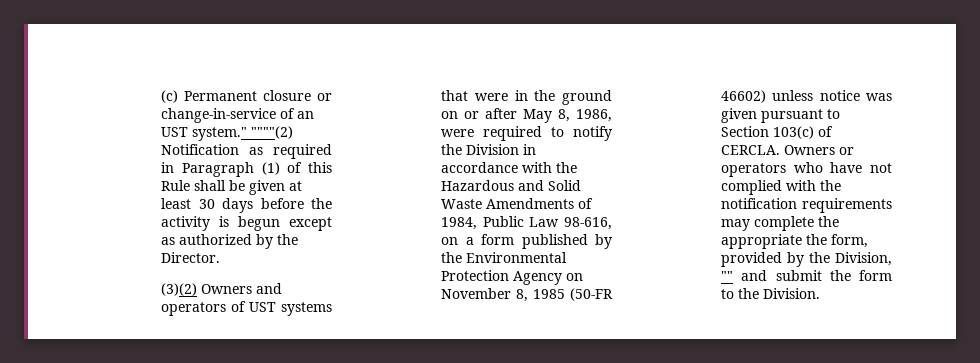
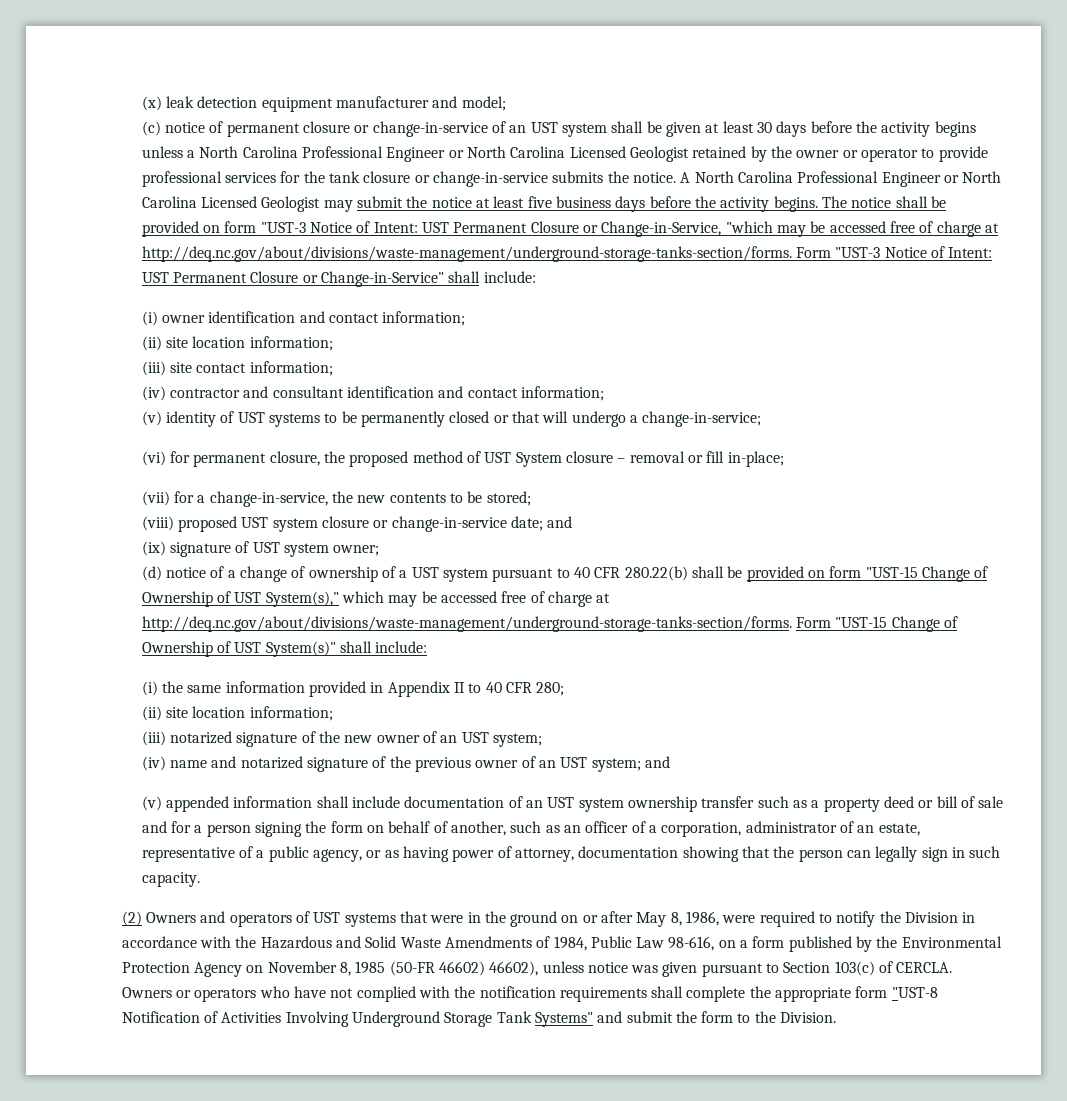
[161,90,258,103] (c) Permanent -> [141,96,506,112] [141,121,300,137] (x) leak detection equipment manufacturer and model; // (c) notice of permanent
[192,126,294,141] [161,144,332,159] [161,162,332,177] [161,180,191,191] system." """"(2) Notification as required in Paragraph (1) of this Rule -> [562,123,608,137] system
[219,216,332,231] [161,234,299,249] [161,252,221,263] [161,283,198,296] is begun except as authorized by the Director. // (3)(2) -> [934,121,976,137] [141,146,988,162] [141,171,1002,187] [141,196,946,212] [141,221,999,237] [141,246,993,262] [141,271,536,287] [141,311,466,326] [141,336,333,351] [141,361,333,376] [141,386,605,401] [141,411,762,427] [141,451,784,467] [141,491,531,507] [141,516,573,532] [141,541,380,557] [141,566,989,582] [141,591,611,607] [141,616,959,632] [141,641,428,657] [141,681,565,697] [141,706,333,721] [141,731,543,747] [141,756,671,772] [141,796,1004,812] [141,821,920,837] [141,846,1001,862] [141,872,200,887] [121,911,142,926] begins unless a North Carolina Professional Engineer or North Carolina Licensed Geologist retained by the owner or operator to provide professional services for the tank closure or change-in-service submits the notice. A North Carolina Professional Engineer or North Carolina Licensed Geologist may submit the notice at least five business days before the activity begins. The notice shall be provided on form "UST-3 Notice of Intent: UST Permanent Closure or Change-in-Service, "which may be accessed free of charge at http://deq.nc.gov/about/divisions/waste-management/underground-storage-tanks-section/forms. Form "UST-3 Notice of Intent: UST Permanent Closure or Change-in-Service" shall include: // (i) owner identification and contact information; // (ii) site location information; // (iii) site contact information; // (iv) contractor and consultant identification and contact information; // (v) identity of UST systems to be permanently closed or that will undergo a change-in-service; // (vi) for permanent closure, the proposed method of UST System closure – removal or fill in-place; // (vii) for a change-in-service, the new contents to be stored; // (viii) proposed UST system closure or change-in-service date; and // (ix) signature of UST system owner; // (d) notice of a change of ownership of a UST system pursuant to 40 CFR 280.22(b) shall be provided on form "UST-15 Change of Ownership of UST System(s)," which may be accessed free of charge at http://deq.nc.gov/about/divisions/waste-management/underground-storage-tanks-section/forms. Form "UST-15 Change of Ownership of UST System(s)" shall include: // (i) the same information provided in Appendix II to 40 CFR 280; // (ii) site location information; // (iii) notarized signature of the new owner of an UST system; // (iv) name and notarized signature of the previous owner of an UST system; and // (v) appended information shall include documentation of an UST system ownership transfer such as a property deed or bill of sale and for a person signing the form on behalf of another, such as an officer of a corporation, administrator of an estate, representative of a public agency, or as having power of attorney, documentation showing that the person can legally sign in such capacity. // (2)
(767, 96) none -> [489,961,539,976] 46602),
[721,219,751,231] may -> [651,986,684,998] shall
[806,234,869,248] [721,252,892,267] [721,271,734,281] the form, provided by the Division, "" -> [855,986,938,998] [121,1011,593,1027] form "UST-8 Notification of Activities Involving Underground Storage Tank Systems"

